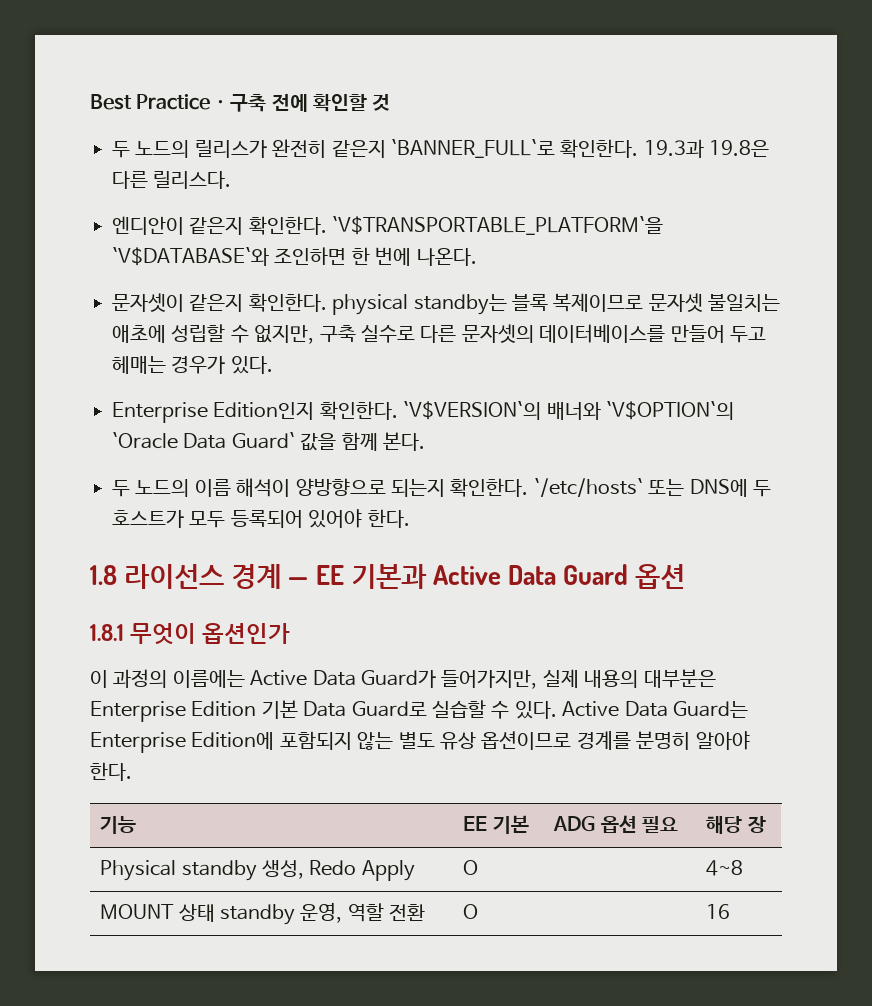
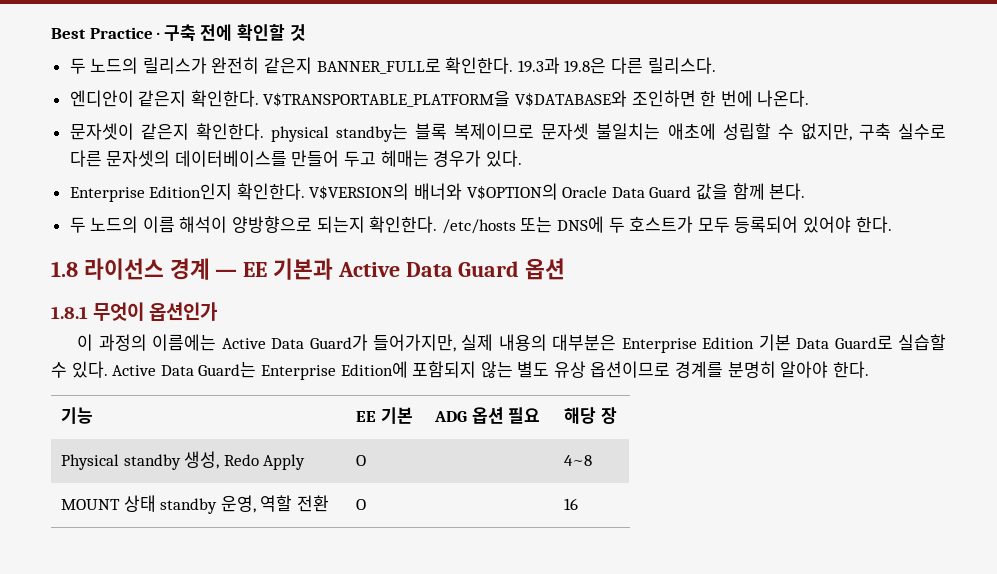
[391,139,555,158] `BANNER_FULL`로 -> [316,58,441,74] BANNER_FULL로
[332,216,664,235] [112,247,269,266] `V$TRANSPORTABLE_PLATFORM`을 `V$DATABASE`와 -> [263,90,628,107] V$TRANSPORTABLE_PLATFORM을 V$DATABASE와
[403,401,734,420] [112,432,295,449] `V$VERSION`의 배너와 `V$OPTION`의 `Oracle Data Guard` -> [309,183,692,200] V$VERSION의 배너와 V$OPTION의 Oracle Data Guard
[533,478,643,497] `/etc/hosts` -> [441,219,516,234] /etc/hosts

